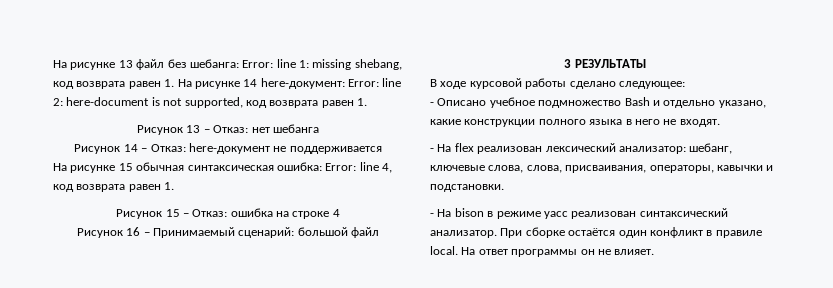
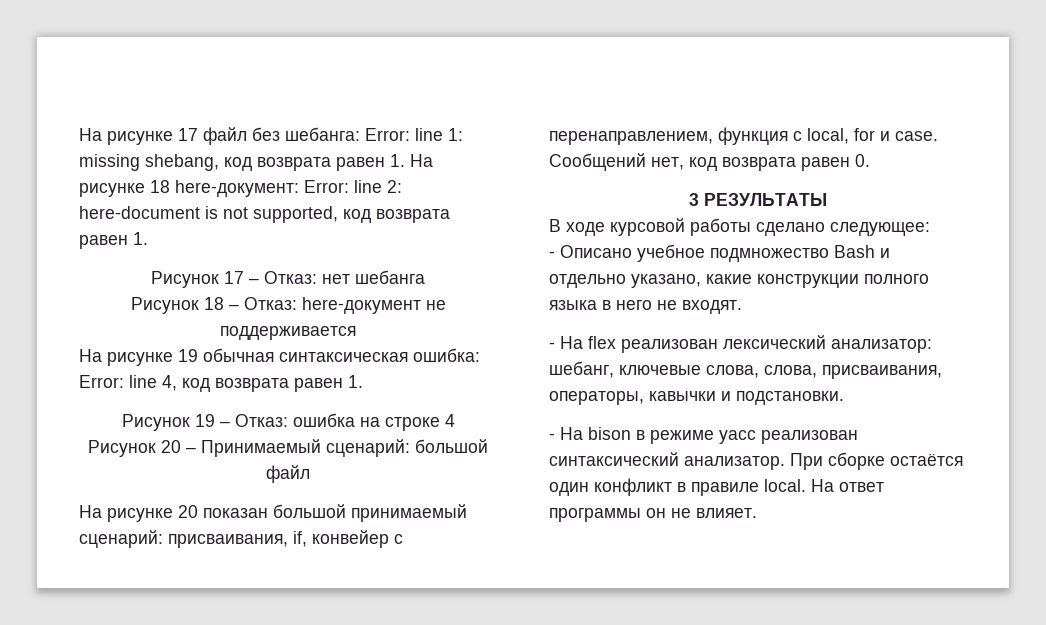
[53,60,133,70] На рисунке 13 -> [79,128,198,145] На рисунке 17
[243,79,258,87] 14 -> [150,180,170,193] 18
[186,125,201,133] 13 -> [224,271,244,284] 17
[123,144,138,152] 14 -> [203,297,224,310] 18
[118,163,133,171] 15 -> [178,349,198,362] 19
[165,209,180,217] 15 -> [194,414,215,427] 19
[126,227,141,236] 16 -> [161,440,181,453] 20
(380, 232) none -> [79,504,467,522] [79,530,403,548] [549,127,938,145] [549,153,870,171] // На рисунке 20 показан большой принимаемый сценарий: присваивания, if, конвейер с перенаправлением, функция с local, for и case. Сообщений нет, код возврата равен 0.

